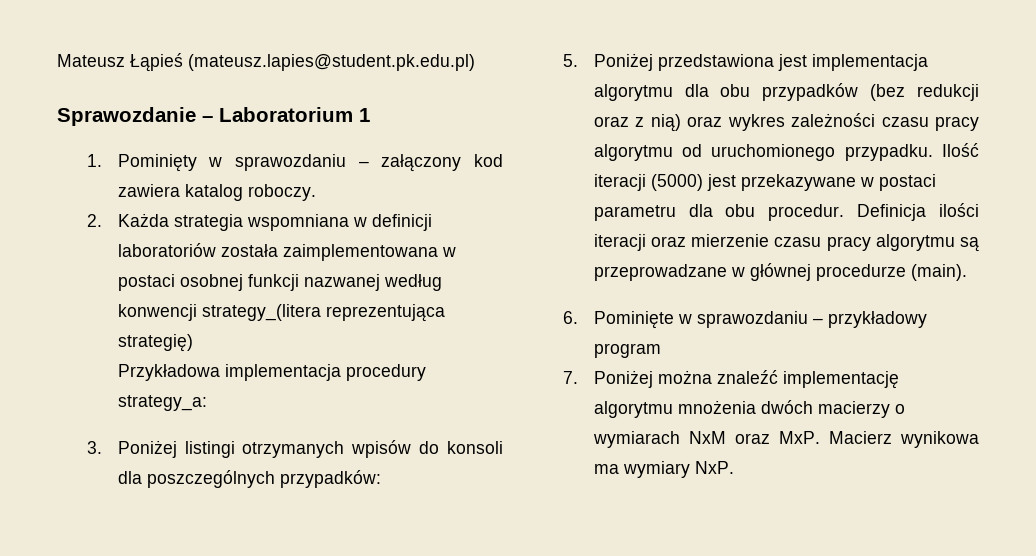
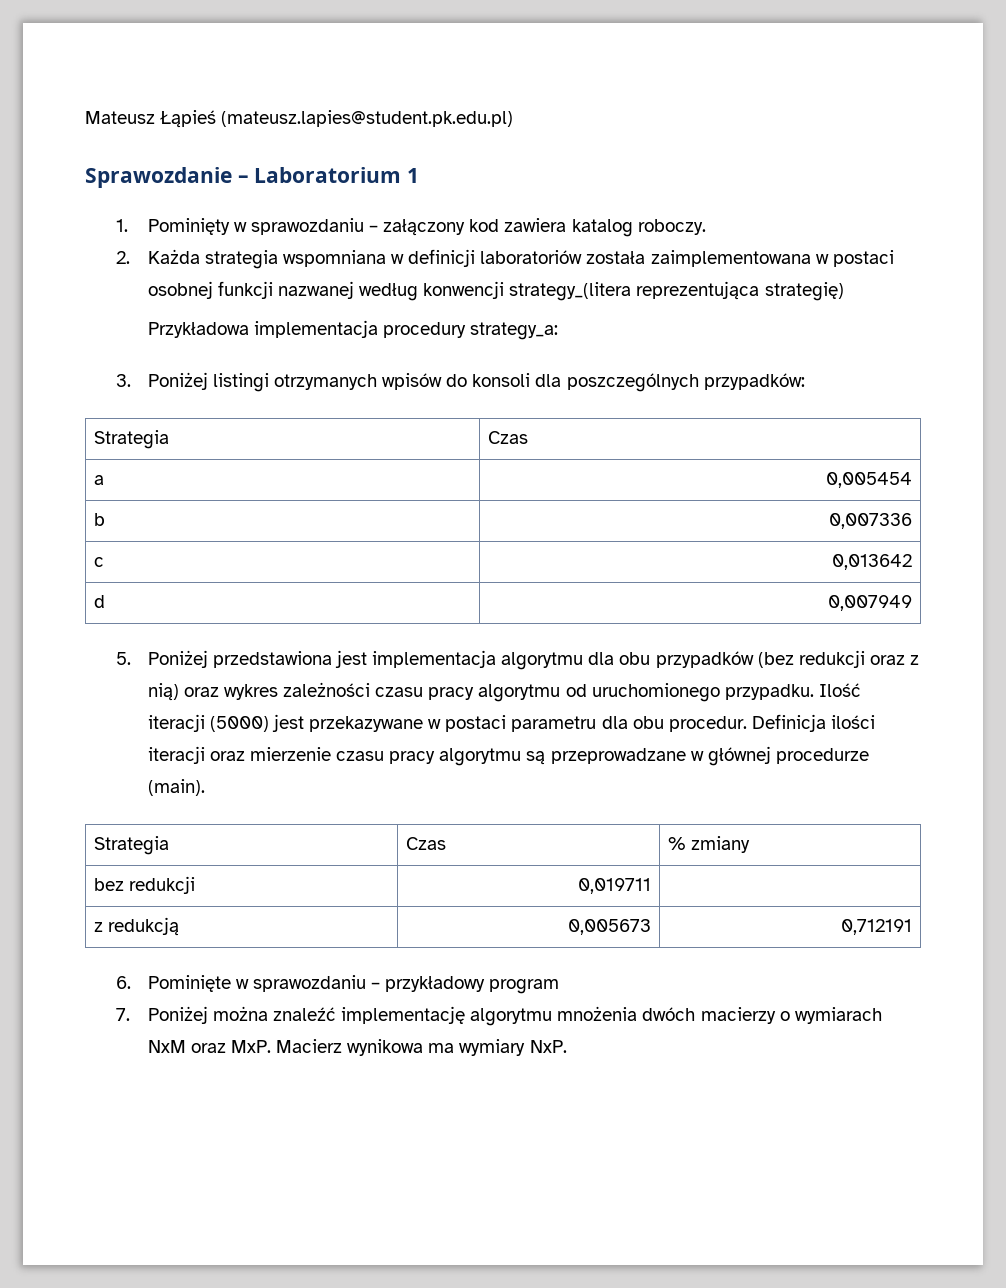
(381, 479) none -> [94,430,170,449] [488,431,529,444] [94,475,105,485] [825,472,912,488] [94,513,106,526] [828,513,912,529] [94,557,105,567] [831,554,912,570] [94,595,106,608] [827,595,912,611] // Strategia | Czas // a | 0,005454 // b | 0,007336 // c | 0,013642 // d | 0,007949
(967, 272) none -> [94,836,170,855] [406,837,447,850] [668,836,751,853] [94,876,196,894] [577,878,651,894] [94,917,180,936] [567,919,651,935] [840,919,912,935] // Strategia | Czas | % zmiany // bez redukcji | 0,019711 | // z redukcją | 0,005673 | 0,712191

